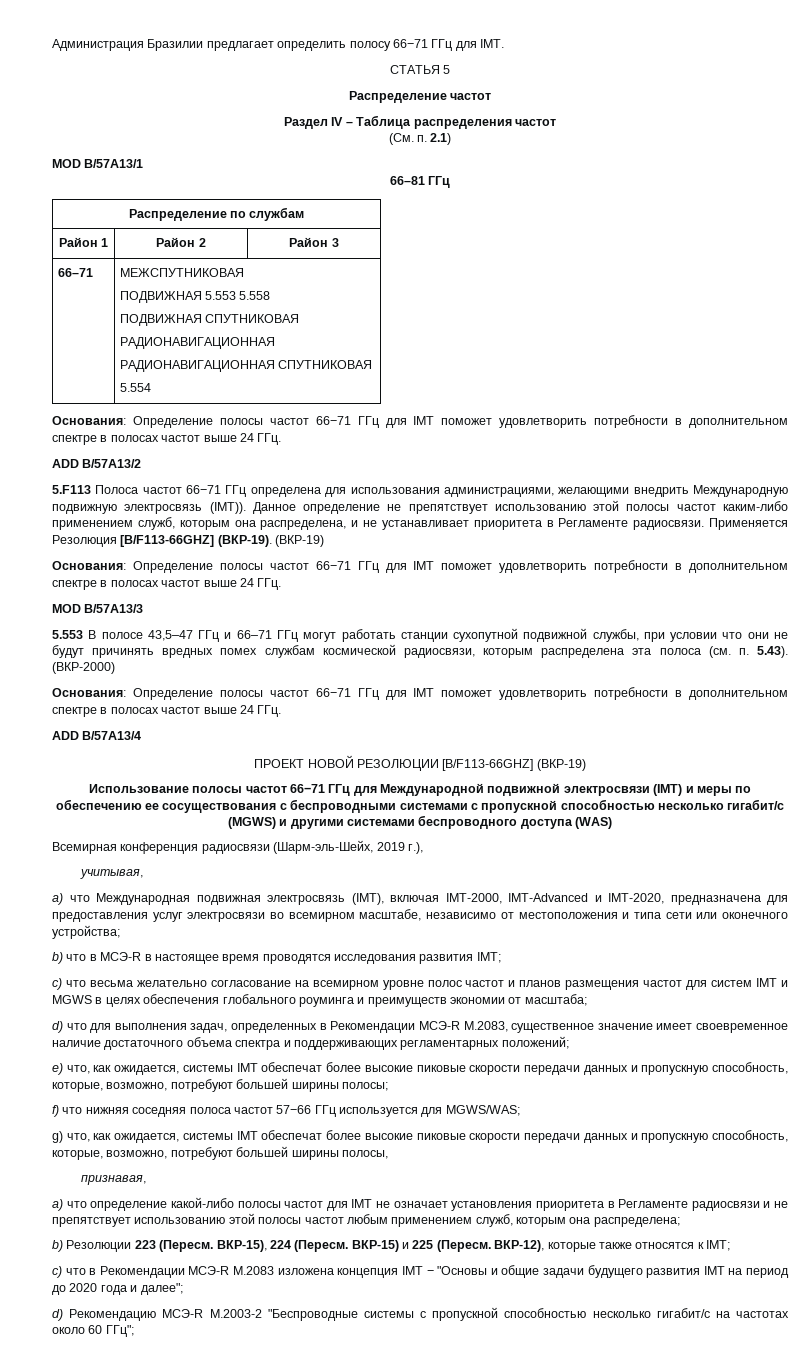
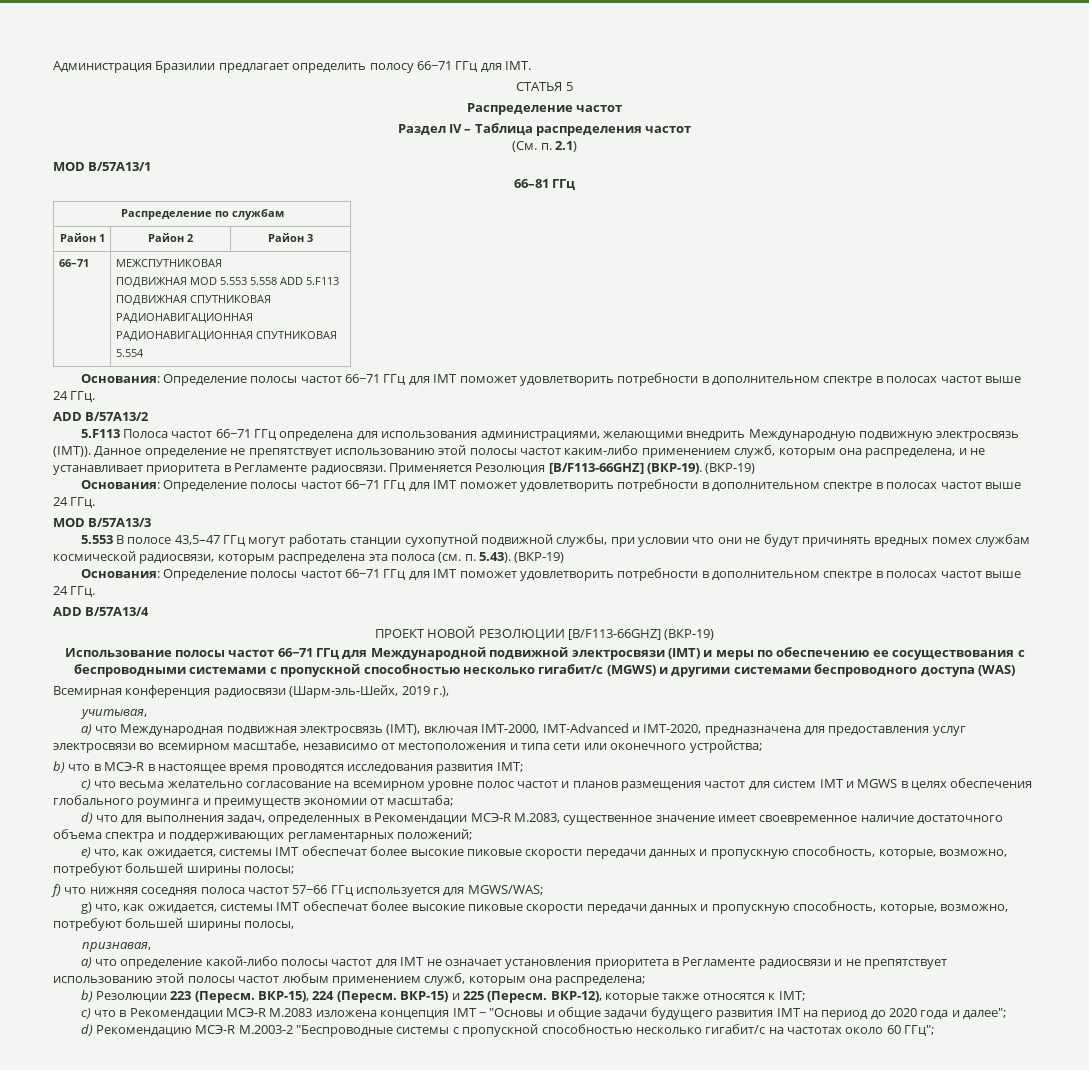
(202, 297) none -> [189,277,217,285] MOD
(271, 295) none -> [279,277,339,285] ADD 5.F113
[224,630,298,642] и 66–71 ГГц -> (246, 540) none
[52,662,115,674] (ВКР-2000) -> [514,552,565,563] (ВКР-19)

